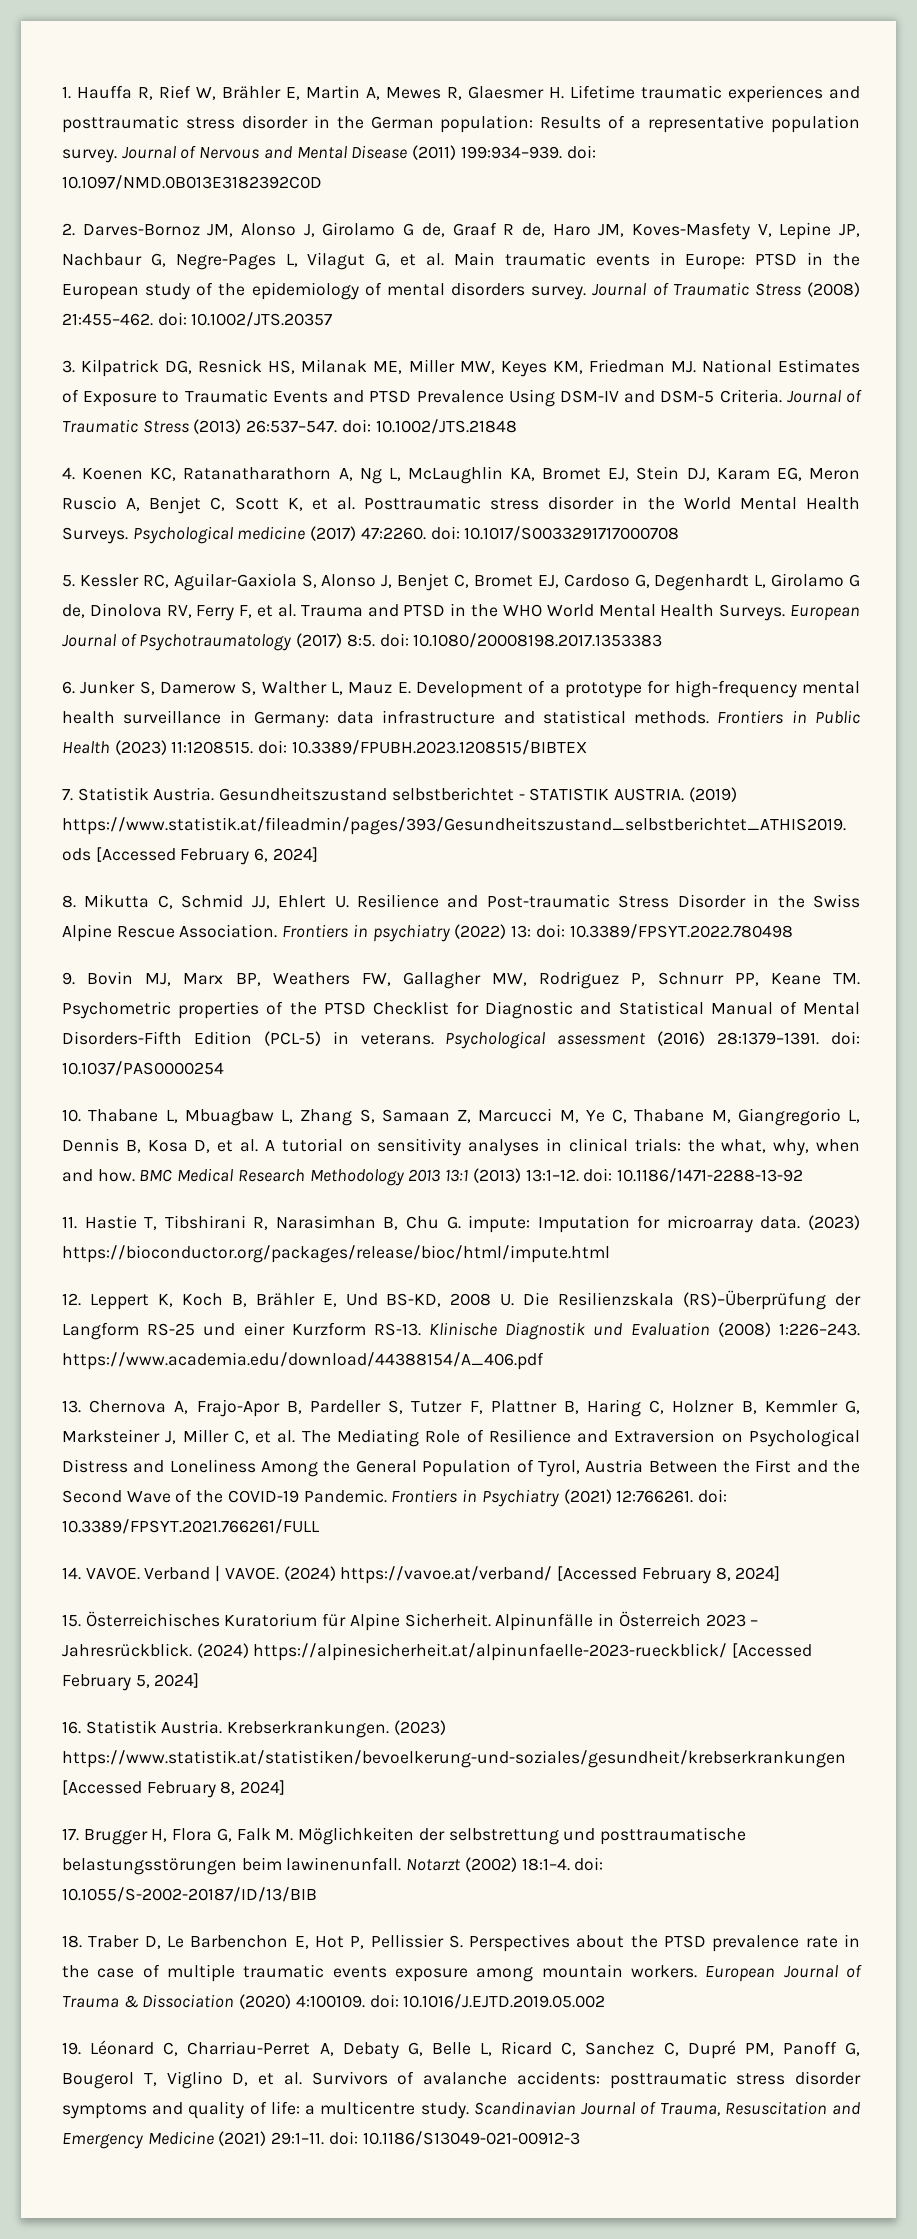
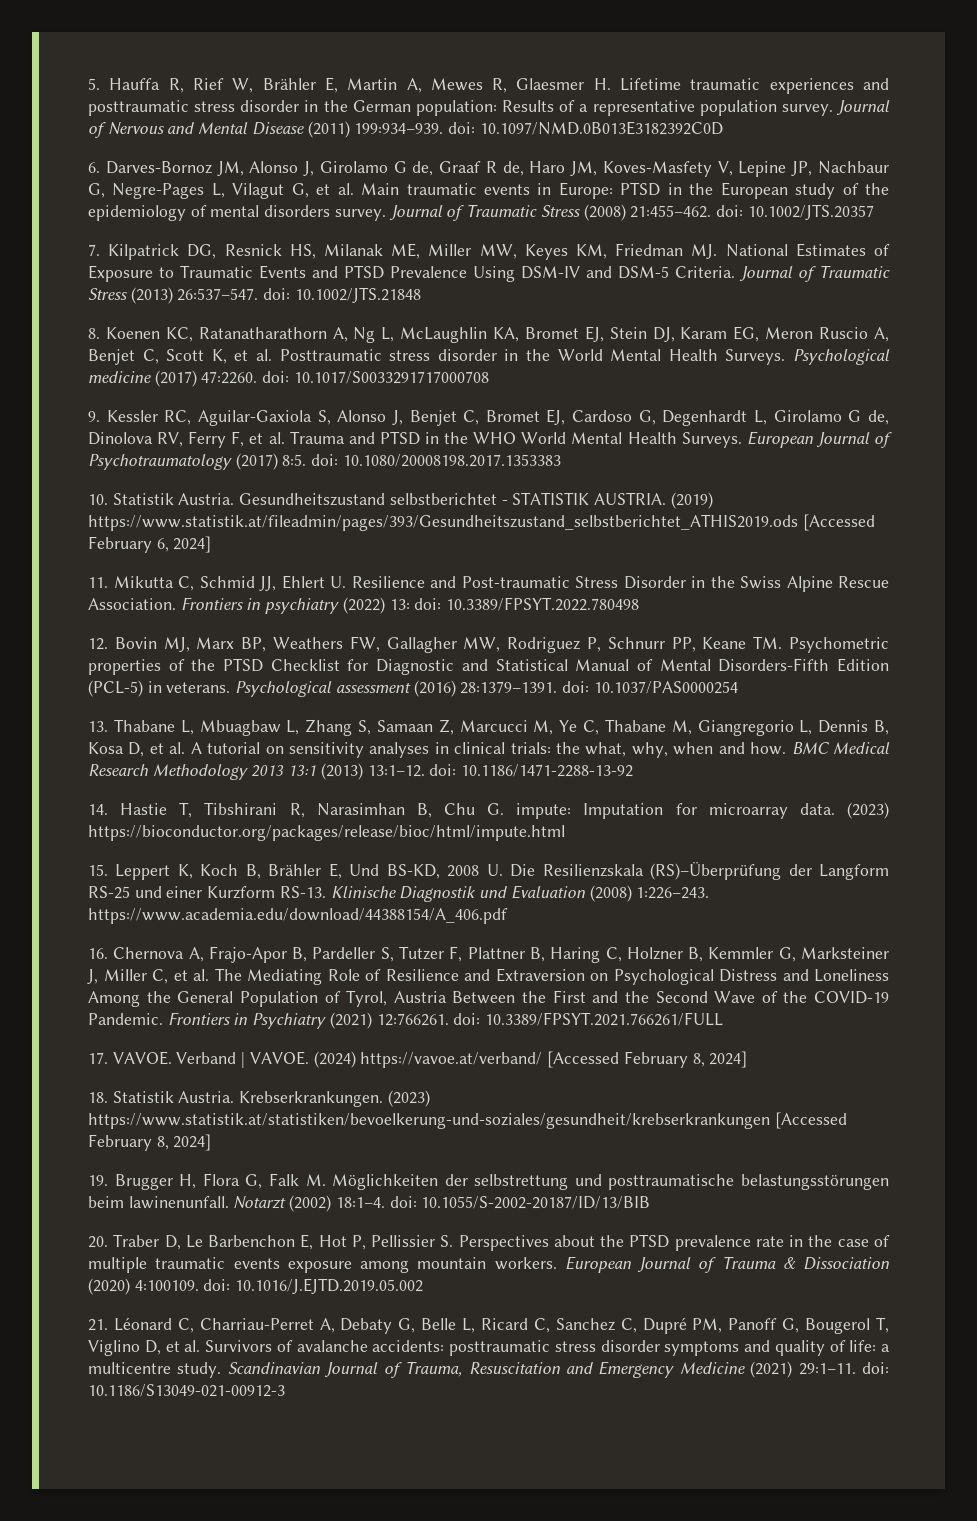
[62,86,71,99] 1. -> [88,78,100,90] 5.
[62,223,75,236] 2. -> [88,162,100,173] 6.
[62,360,75,373] 3. -> [88,244,100,256] 7.
[62,467,75,480] 4. -> [88,328,100,339] 8.
[62,575,75,587] 5. -> [88,411,100,422] 9.
[62,680,860,698] [62,710,860,728] [62,740,587,755] [62,789,73,801] 6. Junker S, Damerow S, Walther L, Mauz E. Development of a prototype for high-frequency mental health surveillance in Germany: data infrastructure and statistical methods. Frontiers in Public Health (2023) 11:1208515. doi: 10.3389/FPUBH.2023.1208515/BIBTEX // 7. -> [88,494,108,505] 10.
[62,895,76,908] 8. -> [88,577,108,588] 11.
[62,972,75,985] 9. -> [88,638,108,650] 12.
[62,1109,81,1122] 10. -> [88,721,108,732] 13.
[62,1216,77,1229] 11. -> [88,804,108,815] 14.
[62,1293,81,1306] 12. -> [88,864,108,876] 15.
[62,1400,81,1413] 13. -> [88,948,108,959] 16.
[62,1567,81,1580] 14. -> [88,1052,108,1064] 17.
[62,1611,759,1631] [62,1643,813,1661] [62,1673,200,1691] [62,1721,81,1734] 15. Österreichisches Kuratorium für Alpine Sicherheit. Alpinunfälle in Österreich 2023 – Jahresrückblick. (2024) https://alpinesicherheit.at/alpinunfaelle-2023-rueckblick/ [Accessed February 5, 2024] // 16. -> [88,1092,108,1103] 18.
[62,1828,79,1841] 17. -> [88,1175,108,1186] 19.
[62,1935,82,1948] 18. -> [88,1236,108,1248] 20.
[62,2042,81,2055] 19. -> [88,1319,108,1331] 21.

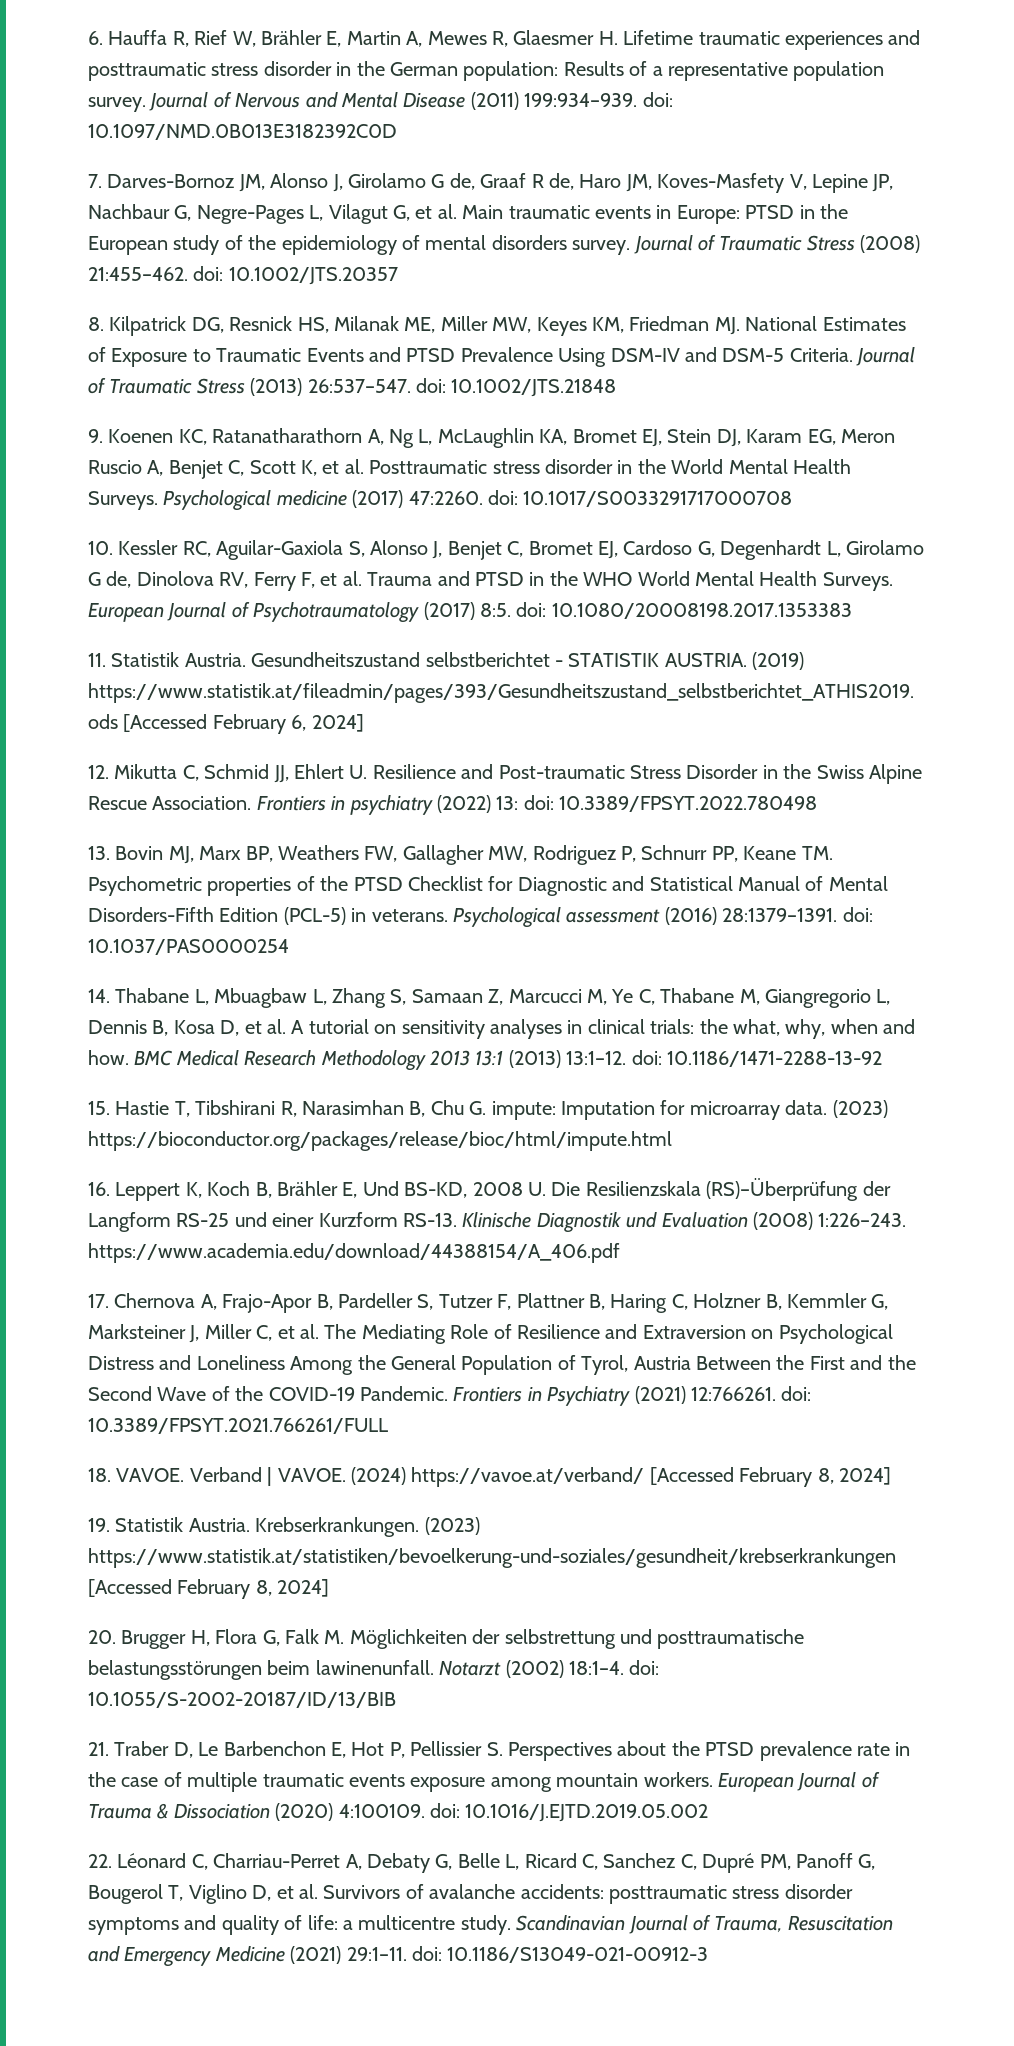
[88,78,100,90] 5. -> [88,31,103,45] 6.
[88,162,100,173] 6. -> [88,174,102,188] 7.
[88,244,100,256] 7. -> [88,317,104,331] 8.
[88,328,100,339] 8. -> [88,429,103,443] 9.
[88,411,100,422] 9. -> [88,541,113,555] 10.
[88,494,108,505] 10. -> [88,653,106,667] 11.
[88,577,108,588] 11. -> [88,765,109,779] 12.
[88,638,108,650] 12. -> [88,846,110,860] 13.
[88,721,108,732] 13. -> [88,989,110,1003] 14.
[88,804,108,815] 14. -> [88,1101,110,1115] 15.
[88,864,108,876] 15. -> [88,1182,110,1196] 16.
[88,948,108,959] 16. -> [88,1294,109,1308] 17.
[88,1052,108,1064] 17. -> [88,1468,111,1482] 18.
[88,1092,108,1103] 18. -> [88,1518,110,1532] 19.
[88,1175,108,1186] 19. -> [88,1630,116,1644] 20.
[88,1236,108,1248] 20. -> [88,1742,109,1756] 21.
[88,1319,108,1331] 21. -> [88,1854,112,1868] 22.

